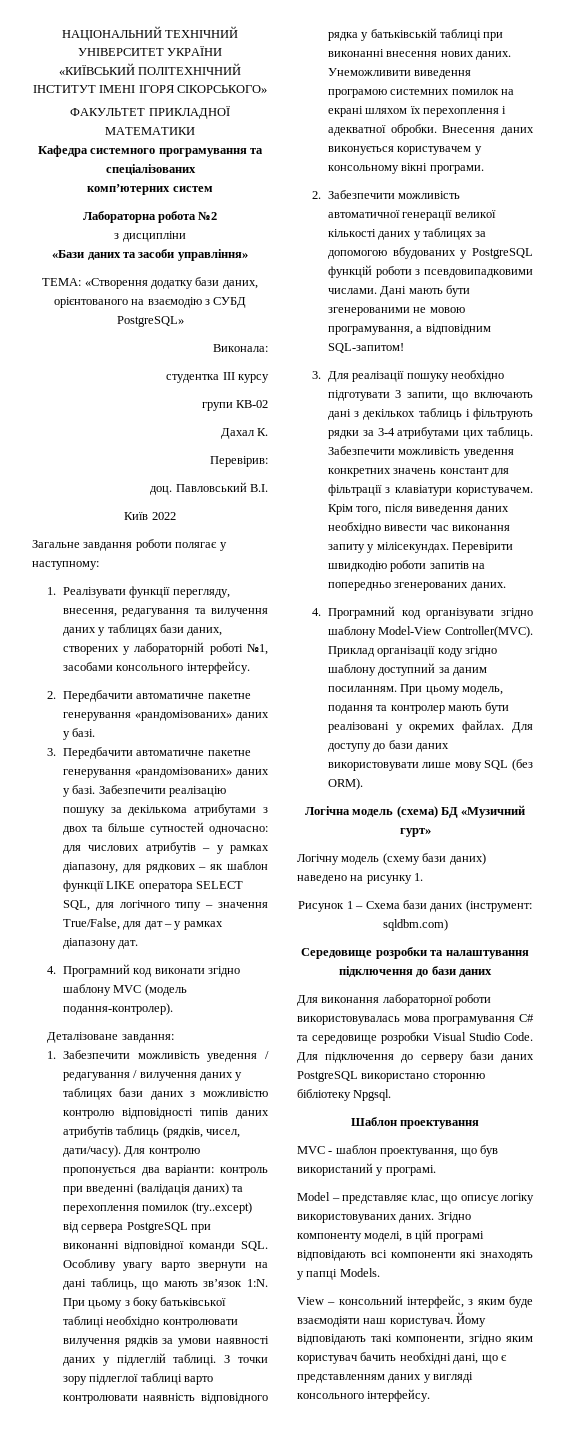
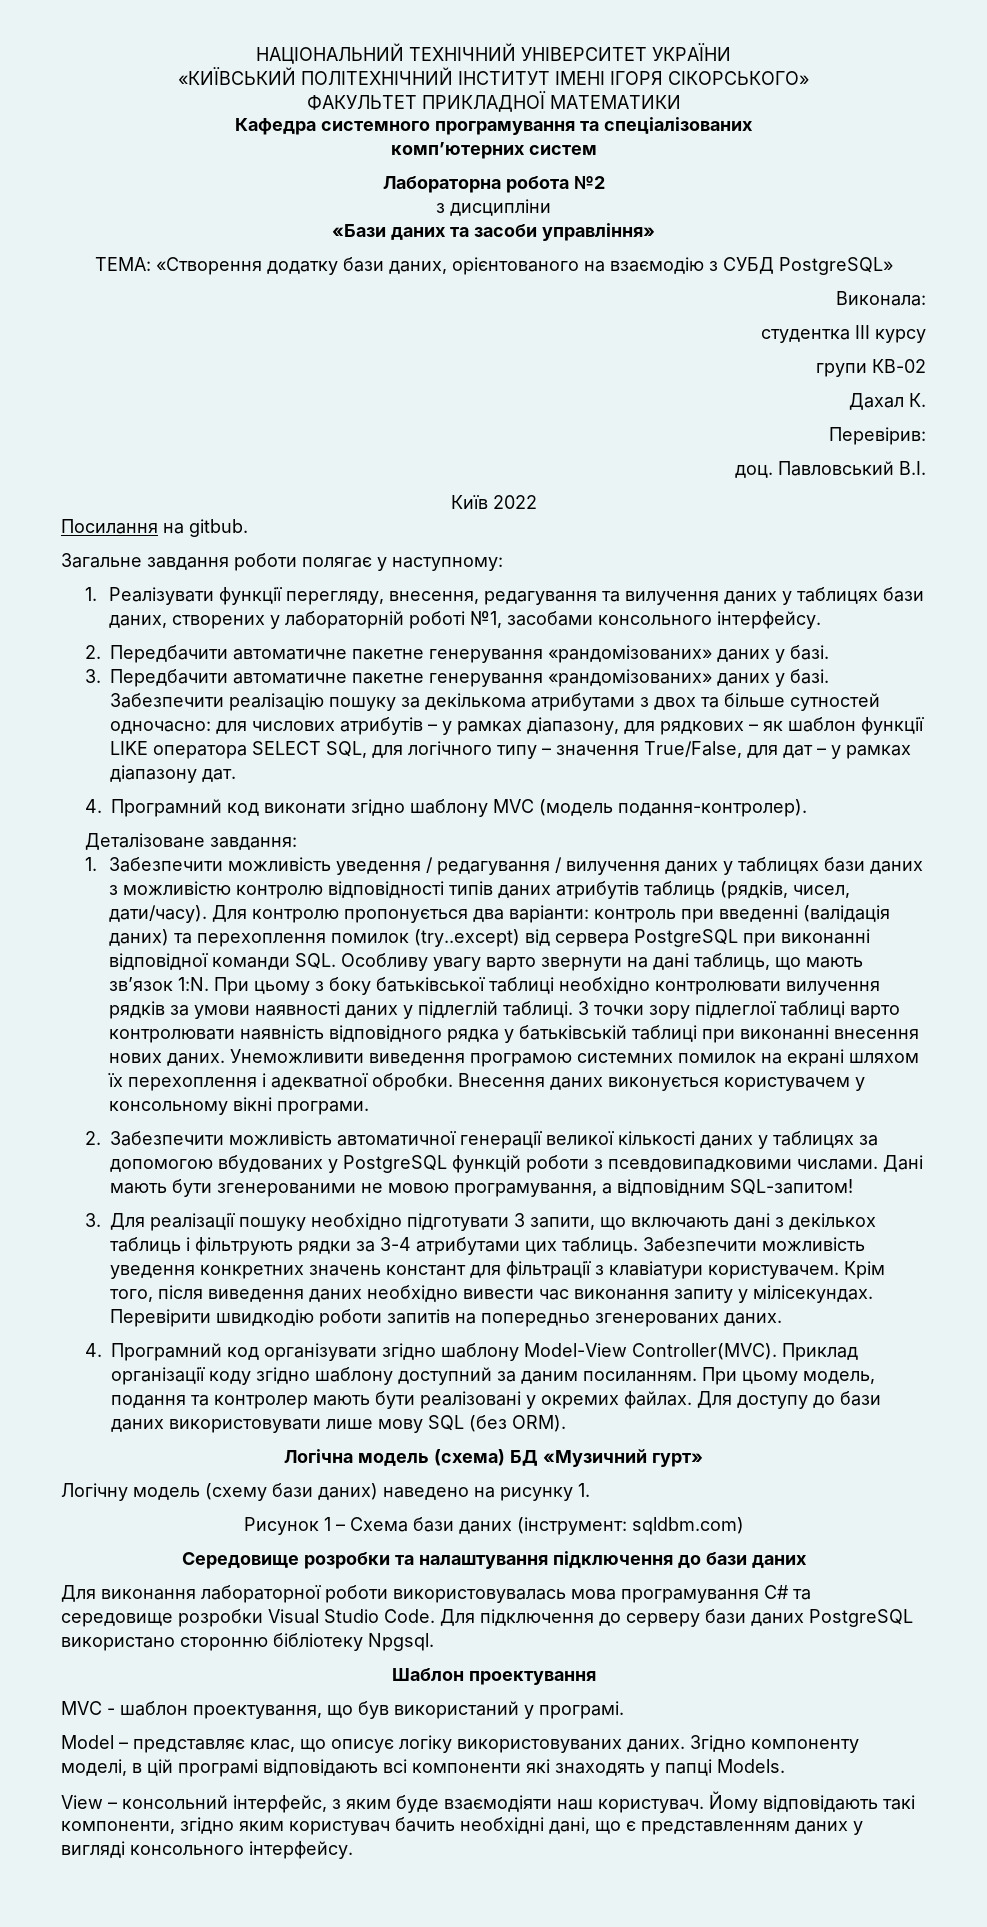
(176, 516) none -> [61,519,248,537] // Посилання на gitbub.

